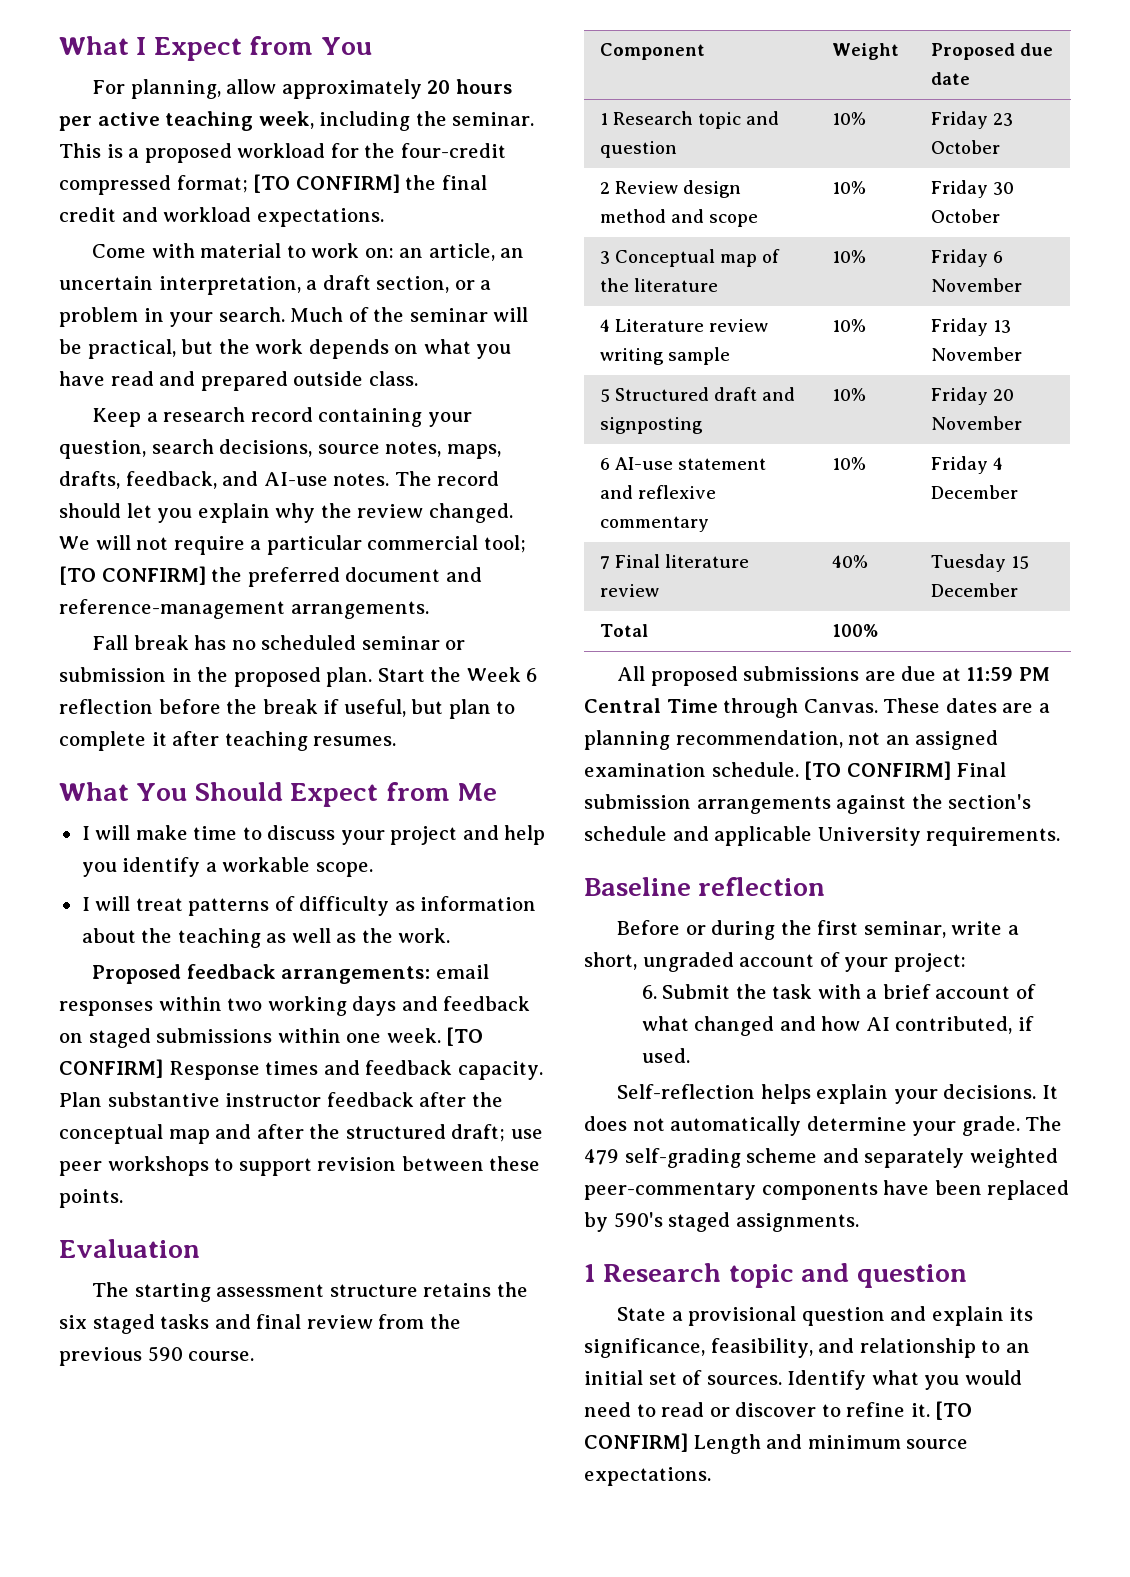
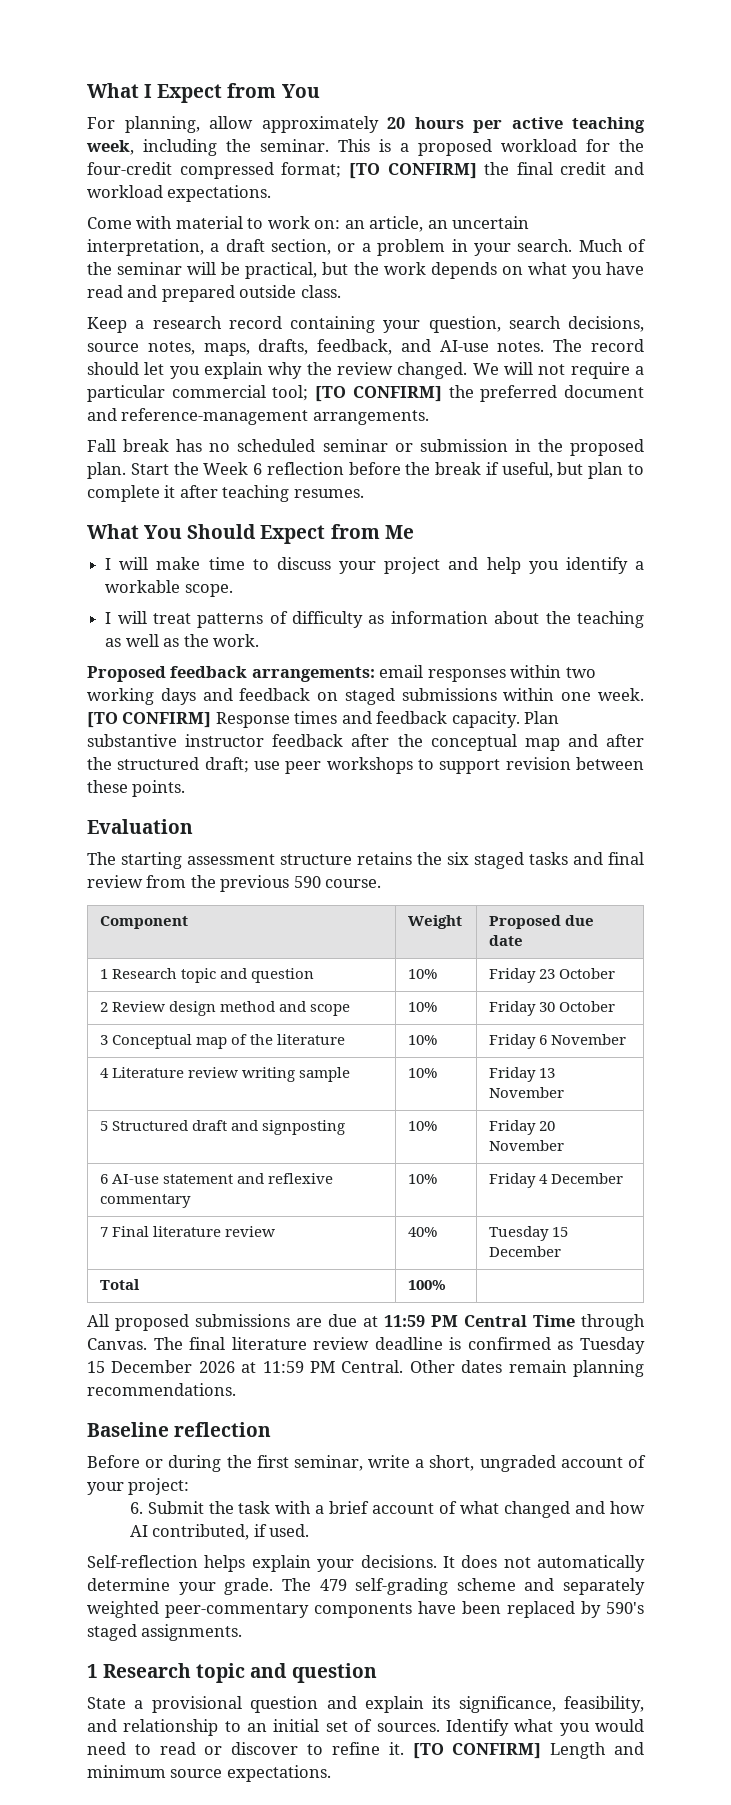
[883,698,1050,713] [584,730,999,750] [584,761,1007,780] [584,794,1032,814] [584,826,1061,846] These dates are a planning recommendation, not an assigned examination schedule. [TO CONFIRM] Final submission arrangements against the section's schedule and applicable University requirements. -> [153,1337,645,1354] [87,1360,644,1377] [87,1383,236,1396] The final literature review deadline is confirmed as Tuesday 15 December 2026 at 11:59 PM Central. Other dates remain planning recommendations.

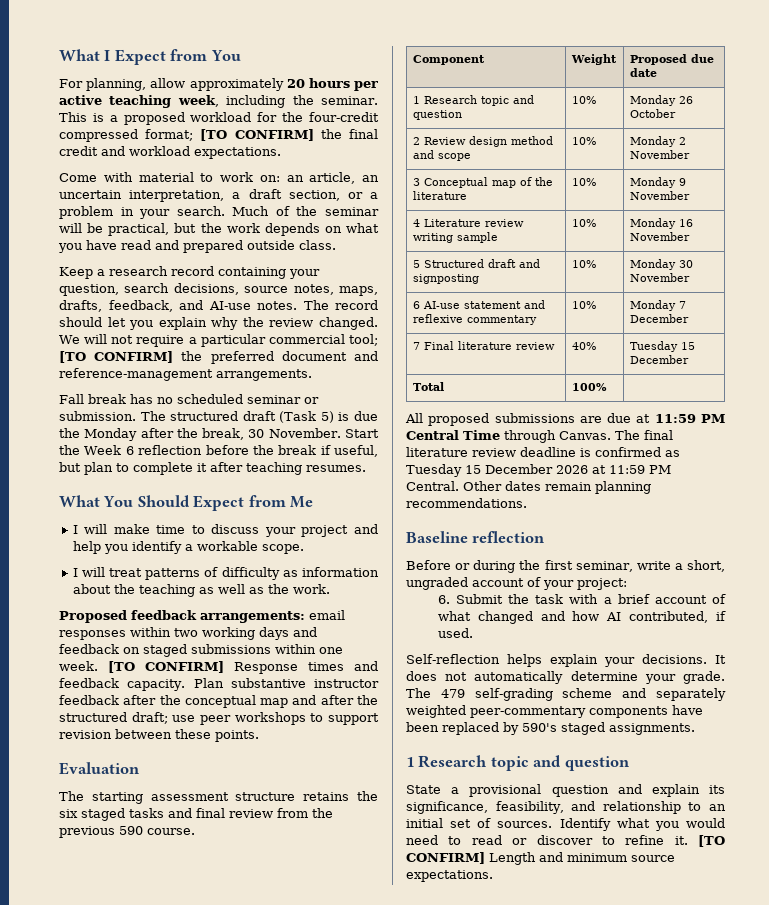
[419,439,645,456] [87,462,126,479] submission in the proposed plan. -> [59,411,378,423] [59,428,341,441] submission. The structured draft (Task 5) is due the Monday after the break, 30 November.
[488,968,555,983] Friday 23 -> [629,95,693,106] Monday 26
[488,1001,615,1016] Friday 30 October -> [629,136,686,147] [629,150,690,159] Monday 2 November
[488,1034,547,1049] Friday 6 -> [629,177,686,188] Monday 9
[488,1067,555,1082] Friday 13 -> [629,218,693,229] Monday 16
[488,1120,555,1135] Friday 20 -> [629,259,693,270] Monday 30
[488,1173,548,1188] Friday 4 -> [629,300,686,311] Monday 7

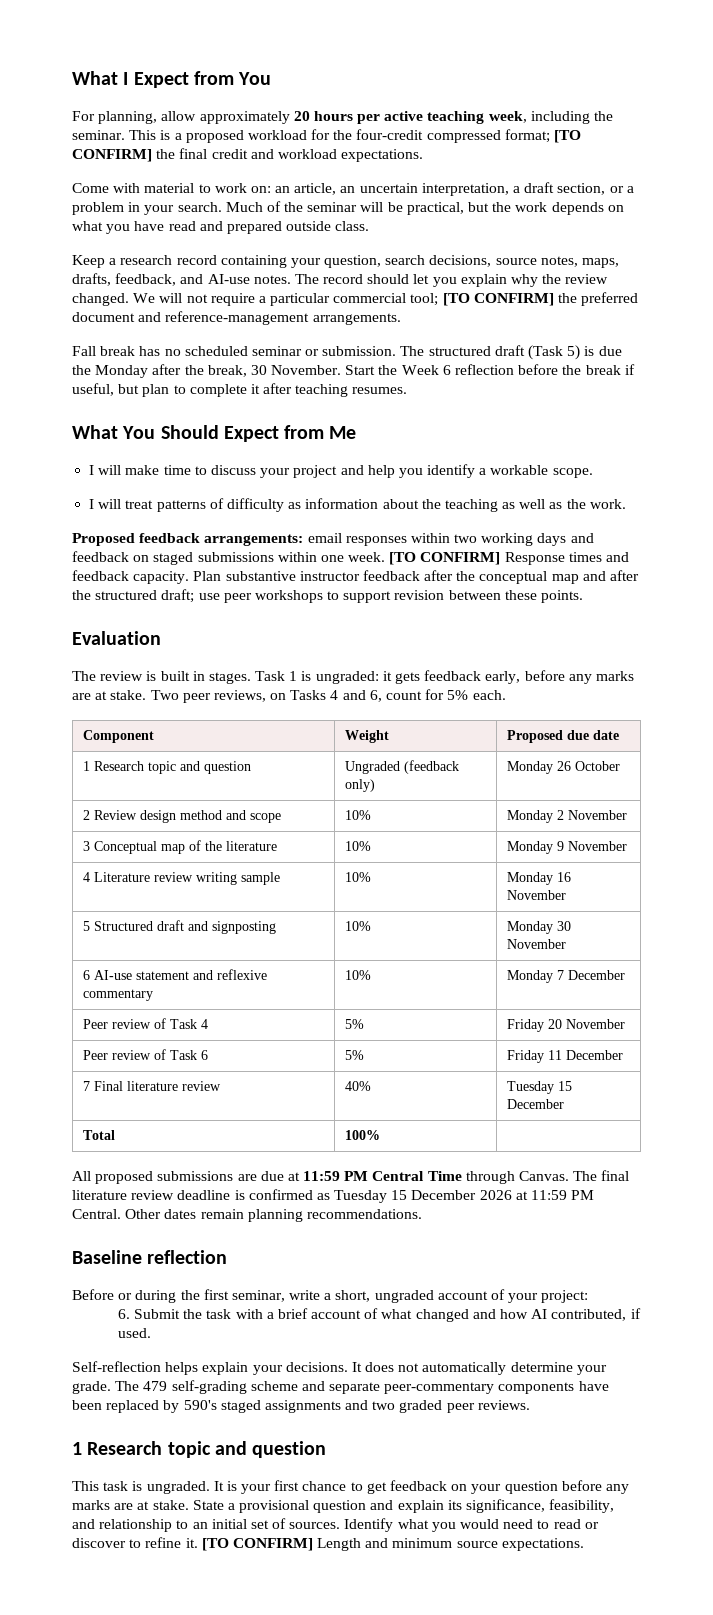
[91,791,379,804] [59,808,333,821] [59,826,195,838] starting assessment structure retains the six staged tasks and final review from the previous 590 course. -> [100,670,634,684] [72,689,506,703] review is built in stages. Task 1 is ungraded: it gets feedback early, before any marks are at stake. Two peer reviews, on Tasks 4 and 6, count for 5% each.
[571,96,596,104] 10% -> [345,760,460,774] [345,779,376,792] Ungraded (feedback only)
(689, 318) none -> [83,1018,209,1029] [345,1019,365,1029] [507,1019,626,1032] [83,1049,209,1060] [345,1050,365,1060] [507,1050,624,1063] // Peer review of Task 4 | 5% | Friday 20 November // Peer review of Task 6 | 5% | Friday 11 December
[656,688,726,701] [406,705,466,718] separately weighted -> [329,1382,381,1394] separate
[609,723,695,735] assignments. -> [264,1400,530,1413] assignments and two graded peer reviews.
(630, 763) none -> [72,1480,629,1494] [72,1500,189,1510] This task is ungraded. It is your first chance to get feedback on your question before any marks are at stake.

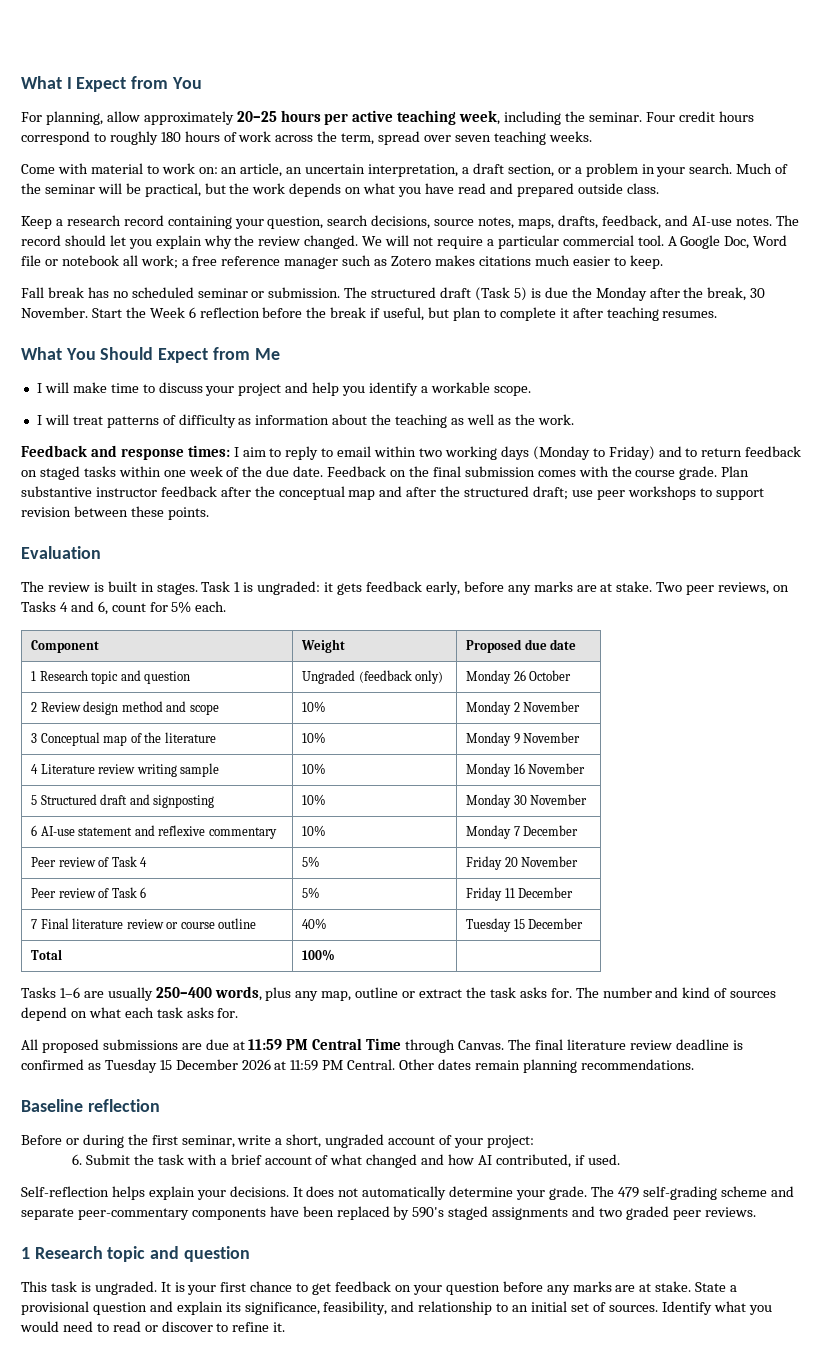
[293,111,310,121] 20 -> [236,111,277,122] 20–25
[129,129,582,143] [72,148,424,162] This is a proposed workload for the four-credit compressed format; [TO CONFIRM] the final credit and workload expectations. -> [645,111,754,122] [21,131,592,145] Four credit hours correspond to roughly 180 hours of work across the term, spread over seven teaching weeks.
[410,292,639,306] [72,311,401,325] tool; [TO CONFIRM] the preferred document and reference-management arrangements. -> [637,235,788,249] [21,255,663,269] tool. A Google Doc, Word file or notebook all work; a free reference manager such as Zotero makes citations much easier to keep.
[72,533,594,546] Proposed feedback arrangements: email responses within two working days and -> [21,445,743,460] Feedback and response times: I aim to reply to email within two working days (Monday to Friday) and to return
[197,552,274,562] submissions -> [83,466,116,477] tasks
[348,552,630,565] [72,570,190,584] week. [TO CONFIRM] Response times and feedback capacity. -> [188,466,718,480] week of the due date. Feedback on the final submission comes with the course grade.
(222, 1086) none -> [166,918,257,929] or course outline
(381, 1135) none -> [21,986,777,1001] [21,1007,239,1021] // Tasks 1–6 are usually 250–400 words, plus any map, outline or extract the task asks for. The number and kind of sources depend on what each task asks for.
[201,1538,584,1551] [TO CONFIRM] Length and minimum source expectations. -> (286, 1327) none

